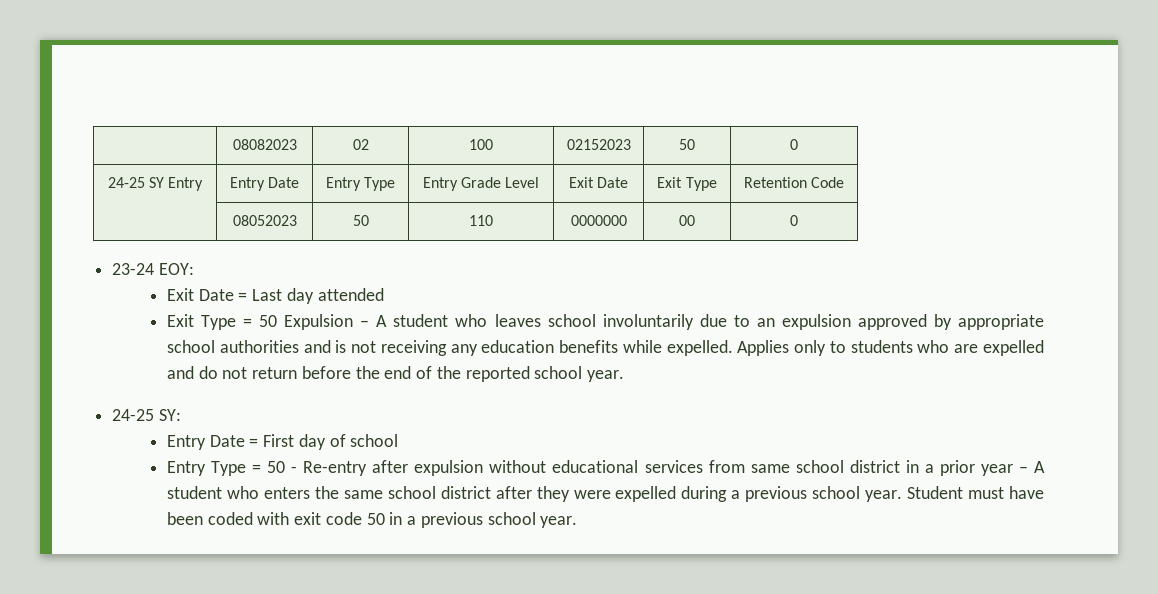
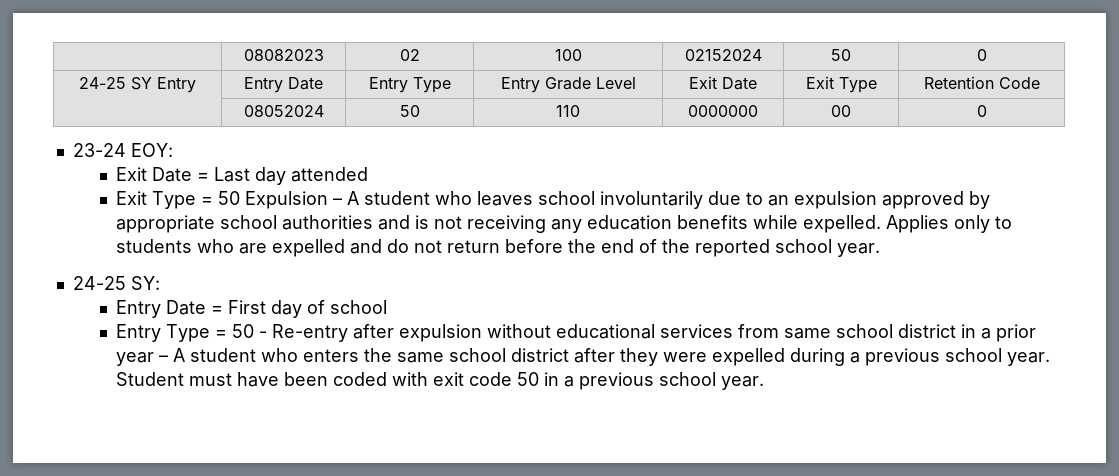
[566,139,631,150] 02152023 -> [684,49,762,61] 02152024
[232,215,297,226] 08052023 -> [243,105,324,117] 08052024

